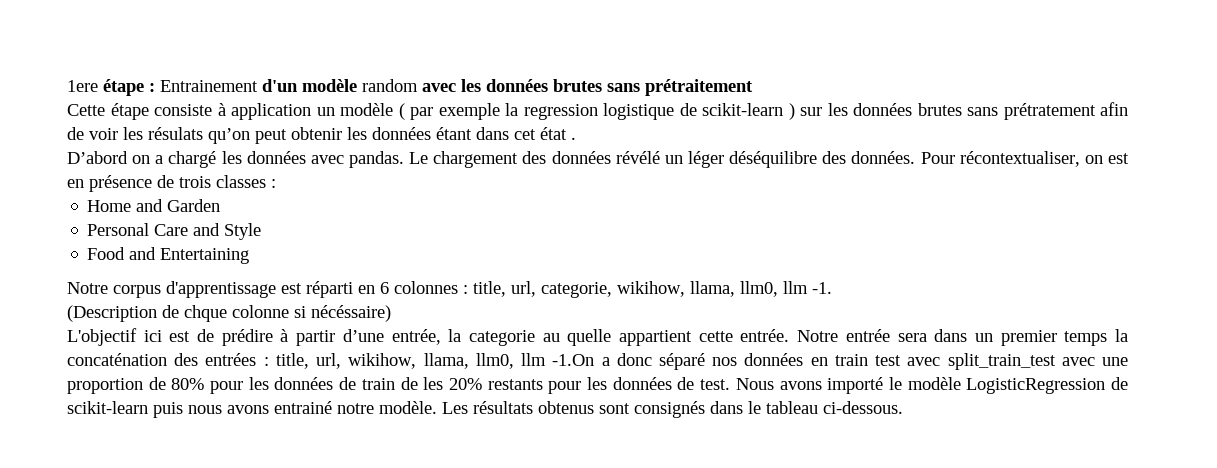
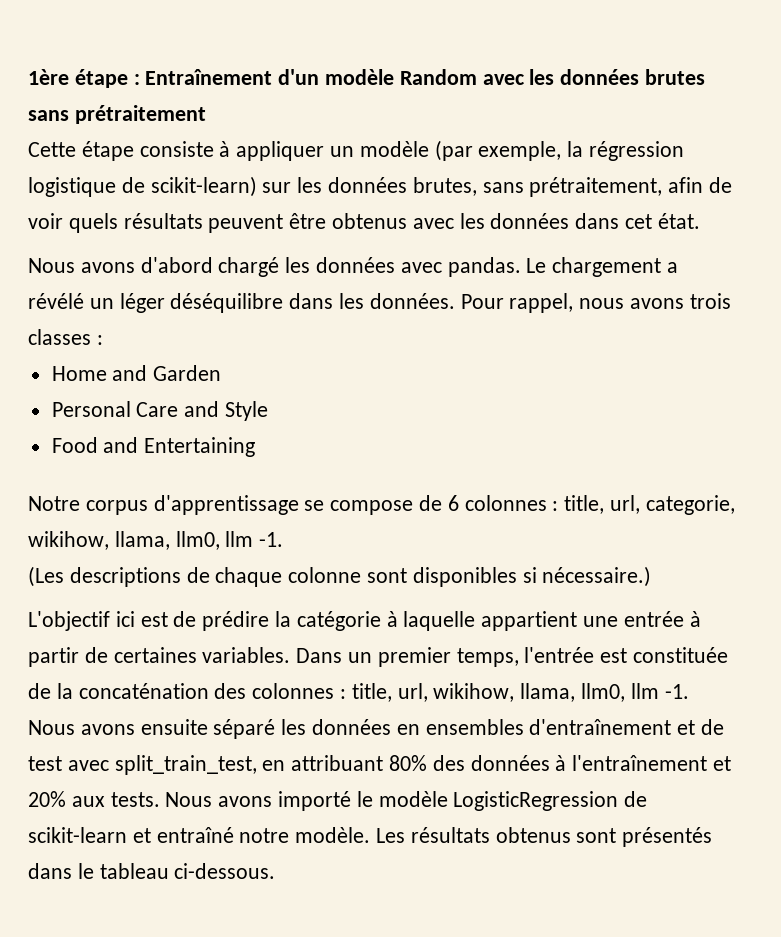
[67,80,98,92] 1ere -> [28,69,69,85] 1ère
[160,80,258,92] Entrainement -> [145,69,273,85] Entraînement
[362,79,418,92] random -> [399,69,477,85] Random
[231,103,311,120] application -> [236,141,325,161] appliquer
[398,102,1128,120] [67,127,472,144] ( par exemple la regression logistique de scikit-learn ) sur les données brutes sans prétratement afin de voir les résulats qu’on peut obtenir les données étant -> [434,140,685,161] [28,176,733,197] [28,213,570,233] (par exemple, la régression logistique de scikit-learn) sur les données brutes, sans prétraitement, afin de voir quels résultats peuvent être obtenus avec les données
[540,127,576,140] [67,151,164,164] état . // D’abord on a -> [657,213,700,229] [28,257,213,273] état. // Nous avons d'abord
[522,151,611,164] des données -> [667,262,679,273] a
[822,151,1129,167] [67,175,174,192] des données. Pour récontextualiser, on est en présence de -> [289,293,685,313] dans les données. Pour rappel, nous avons
[281,281,375,298] est réparti en -> [304,495,443,515] se compose de
[67,305,391,322] (Description de chque colonne si nécéssaire) -> [28,566,652,587] (Les descriptions de chaque colonne sont disponibles si nécessaire.)
[280,329,1108,346] à partir d’une entrée, la categorie au quelle appartient cette entrée. Notre entrée sera dans un premier temps -> [275,611,701,631] [28,647,729,667] [28,683,51,699] la catégorie à laquelle appartient une entrée à partir de certaines variables. Dans un premier temps, l'entrée est constituée de
[205,353,257,366] entrées -> [252,683,335,699] colonnes
[552,353,1129,370] [67,377,731,394] -1.On a donc séparé nos données en train test avec split_train_test avec une proportion de 80% pour les données de train de les 20% restants pour les données de test. -> [664,684,689,699] [28,719,725,739] [28,755,732,775] [28,791,160,807] -1. Nous avons ensuite séparé les données en ensembles d'entraînement et de test avec split_train_test, en attribuant 80% des données à l'entraînement et 20% aux tests.
[153,401,332,418] puis nous avons entrainé -> [132,827,234,843] et entraîné
[634,401,705,418] consignés -> [622,827,713,847] présentés

